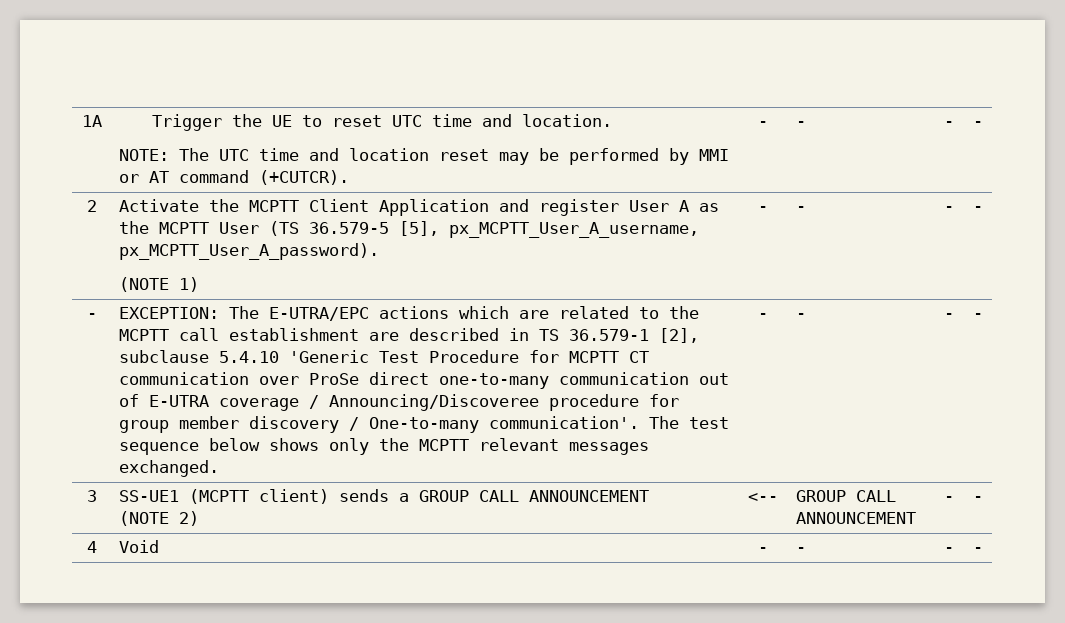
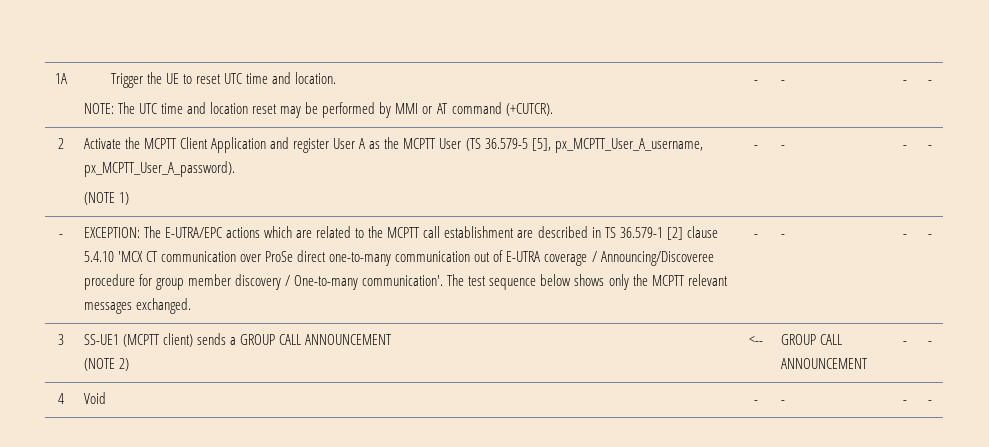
[658,328,699,343] [118,350,619,363] [2], subclause 5.4.10 'Generic Test Procedure for MCPTT -> [666,226,718,240] [83,251,143,262] [2] clause 5.4.10 'MCX

